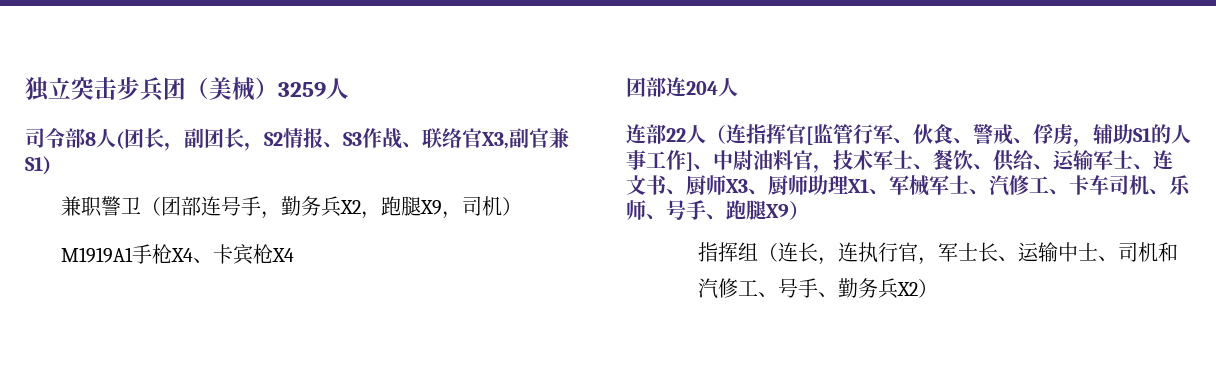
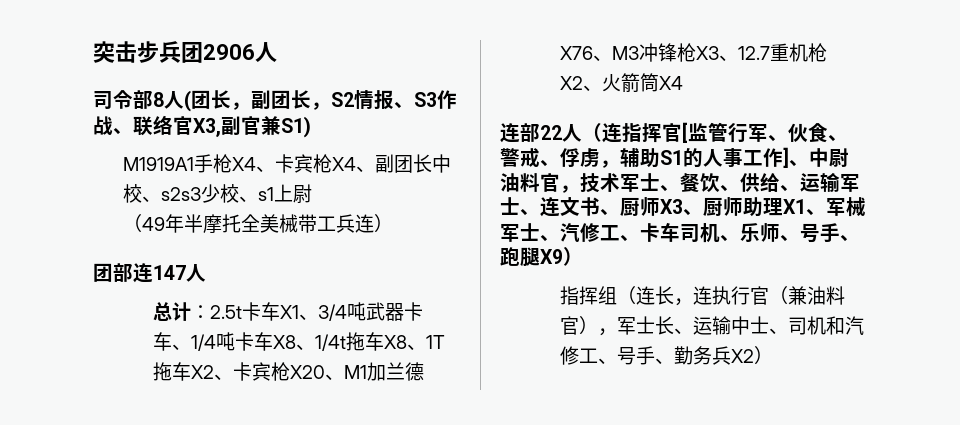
[25,77,71,102] 独立 -> (93, 52) none
[186,77,326,101] （美械）3259 -> [203,44,255,60] 2906
[60,196,522,219] // 兼职警卫（团部连号手，勤务兵X2，跑腿X9，司机） -> (311, 127) none
[626,77,738,97] // 团部连204人 -> [356,154,452,173] [123,184,313,203] [123,214,394,234] [93,263,206,283] [153,302,424,321] [153,332,446,351] [153,362,425,381] [560,43,828,62] [560,73,684,92] 、副团长中校、s2s3少校、s1上尉 // （49年半摩托全美械带工兵连） // 团部连147人 // 总计：2.5t卡车X1、3/4吨武器卡车、1/4吨卡车X8、1/4t拖车X8、1T拖车X2、卡宾枪X20、M1加兰德X76、M3冲锋枪X3、12.7重机枪X2、火箭筒X4
(918, 252) none -> [769,286,846,305] [560,316,599,335] （兼油料官）

